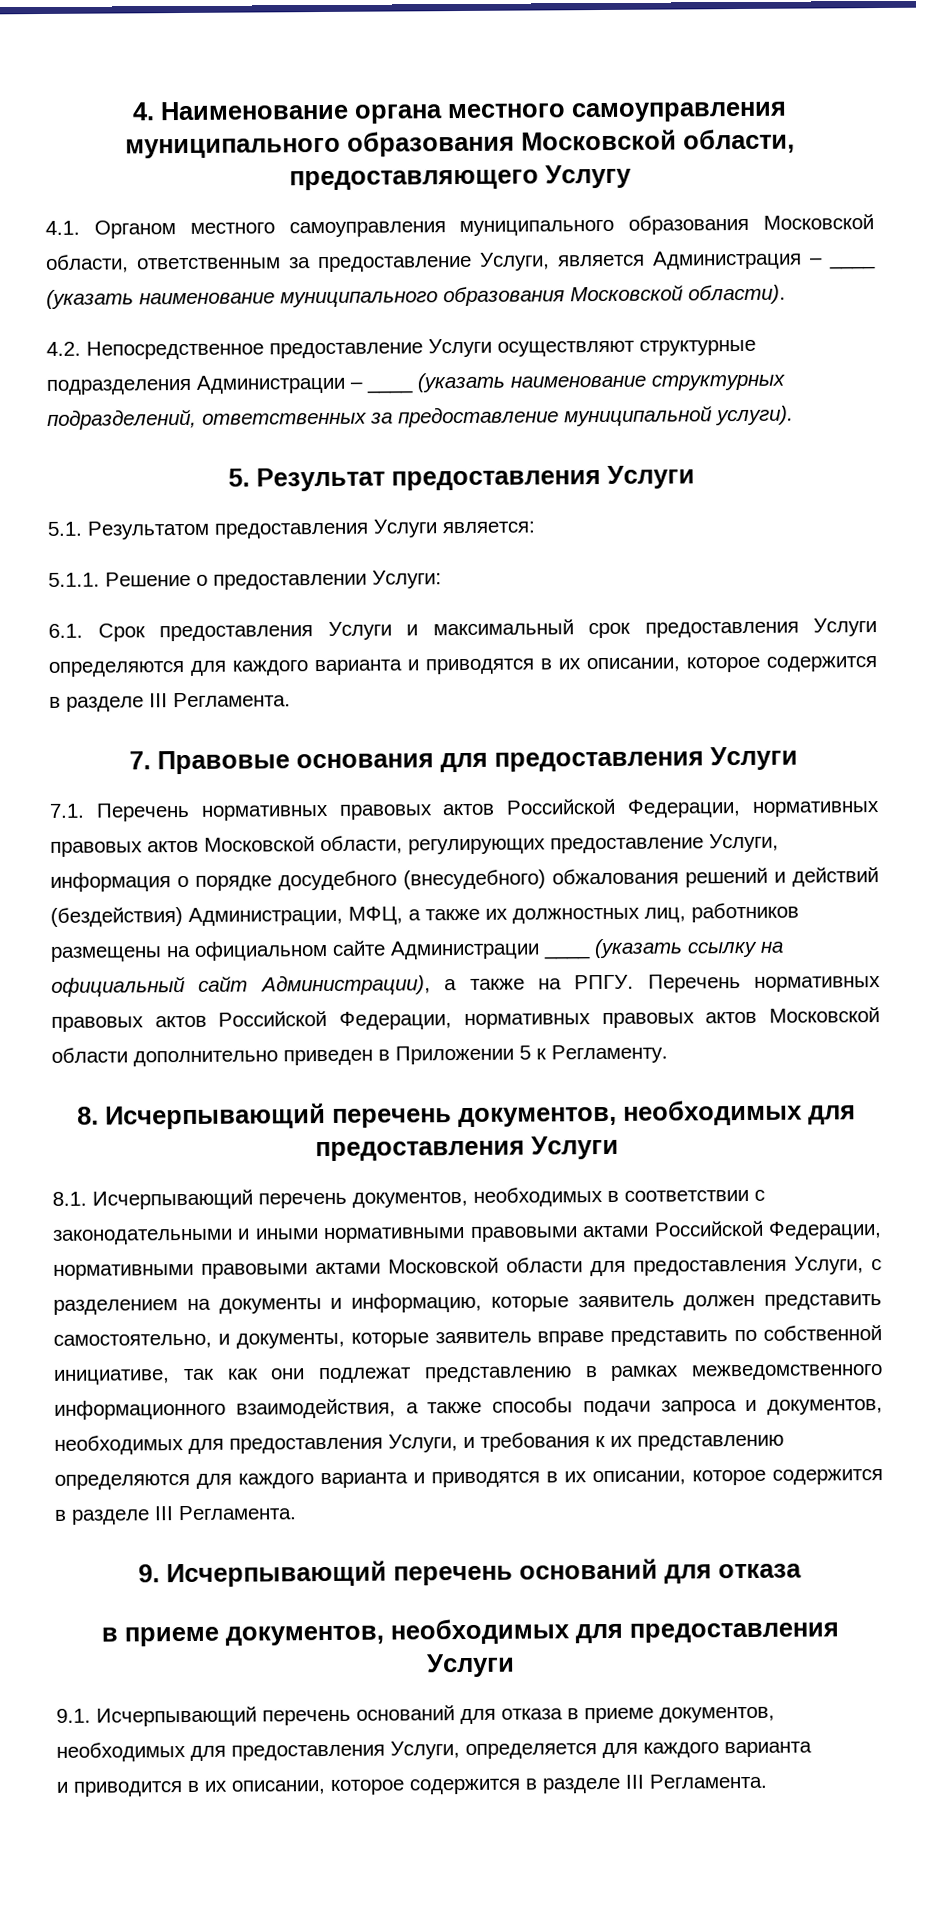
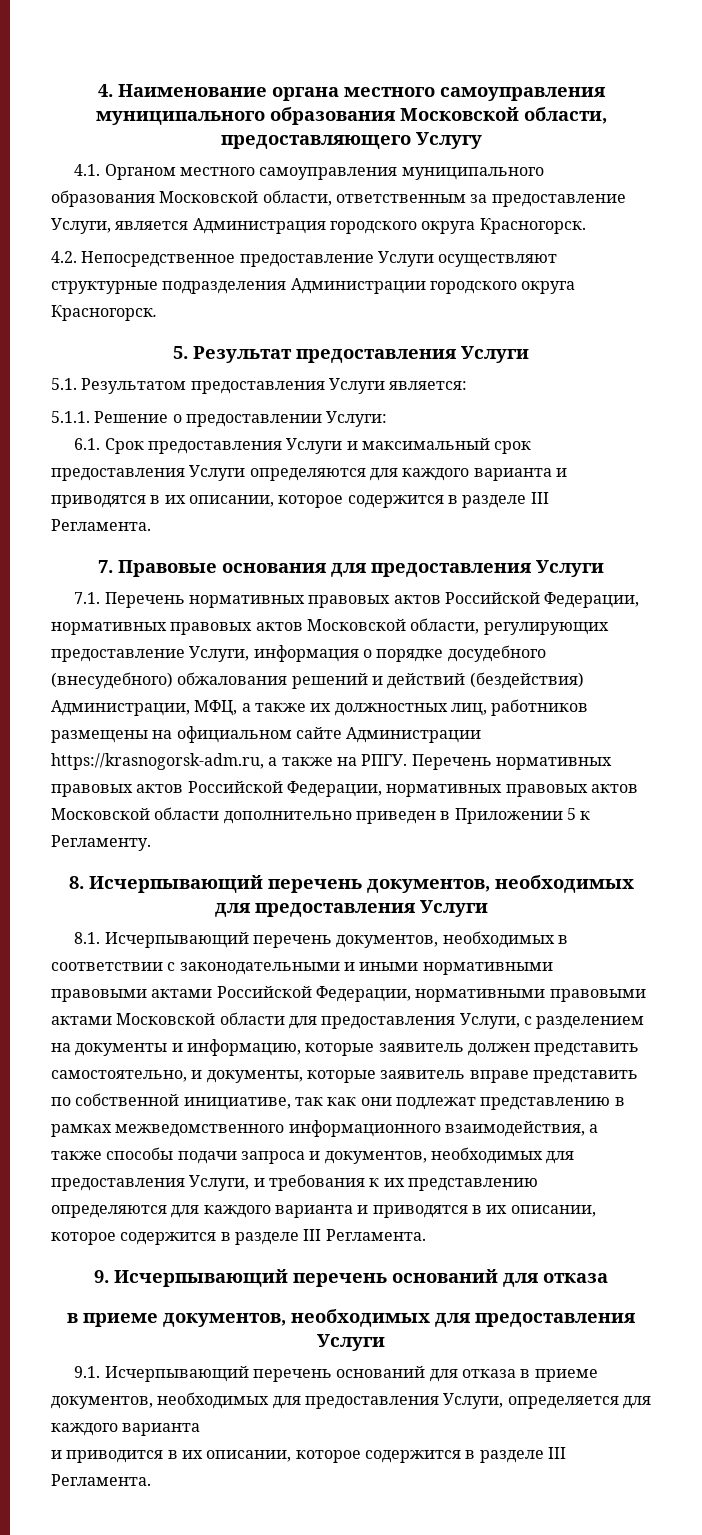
[810,257,876,270] [46,284,786,309] – ____ (указать наименование муниципального образования Московской области). -> [329,218,586,234] городского округа Красногорск.
[350,372,785,394] [47,405,794,430] – ____ (указать наименование структурных подразделений, ответственных за предоставление муниципальной услуги). -> [429,281,576,294] [51,305,157,321] городского округа Красногорск.
[544,938,783,960] [51,974,431,997] ____ (указать ссылку на официальный сайт Администрации), -> [51,753,264,770] https://krasnogorsk-adm.ru,

